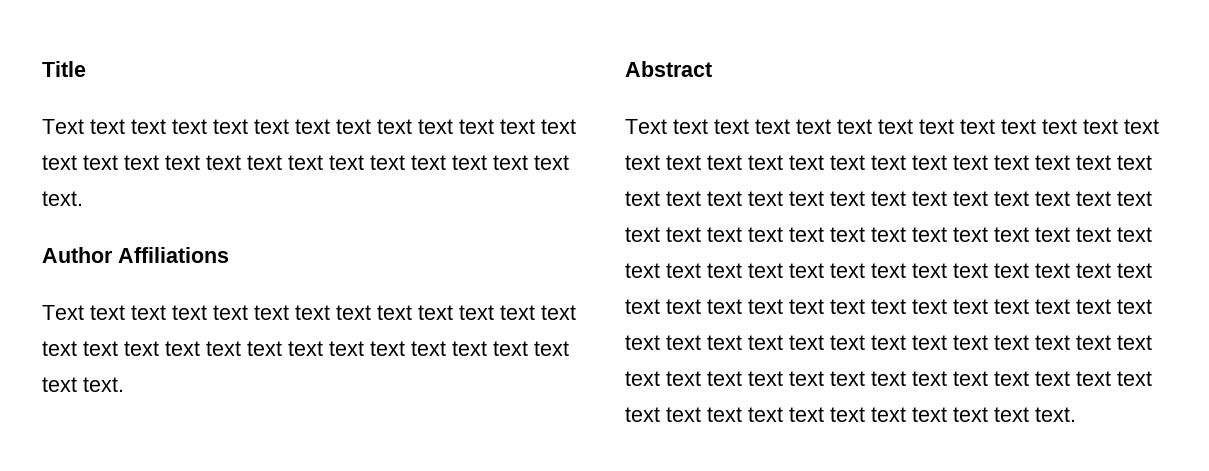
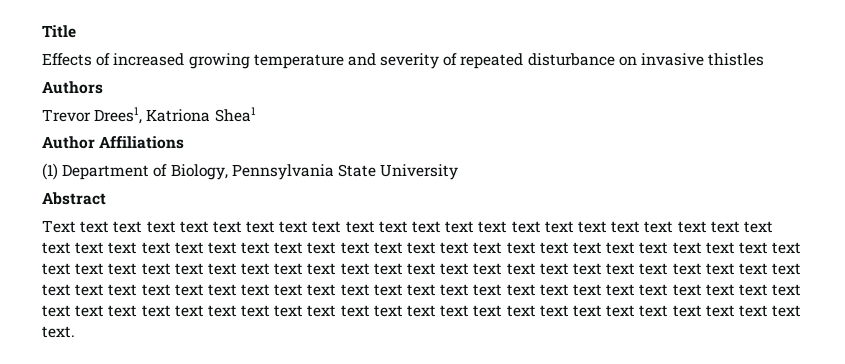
[42,119,576,134] [42,155,569,170] [42,191,83,206] [42,247,229,263] [42,305,576,320] [42,341,569,356] [42,377,124,392] Text text text text text text text text text text text text text text text text text text text text text text text text text text text. // Author Affiliations // Text text text text text text text text text text text text text text text text text text text text text text text text text text text text. -> [42,53,765,69] [42,81,103,94] [42,107,256,124] [42,136,185,149] [42,163,459,180] Effects of increased growing temperature and severity of repeated disturbance on invasive thistles // Authors // Trevor Drees1, Katriona Shea1 // Author Affiliations // (1) Department of Biology, Pennsylvania State University

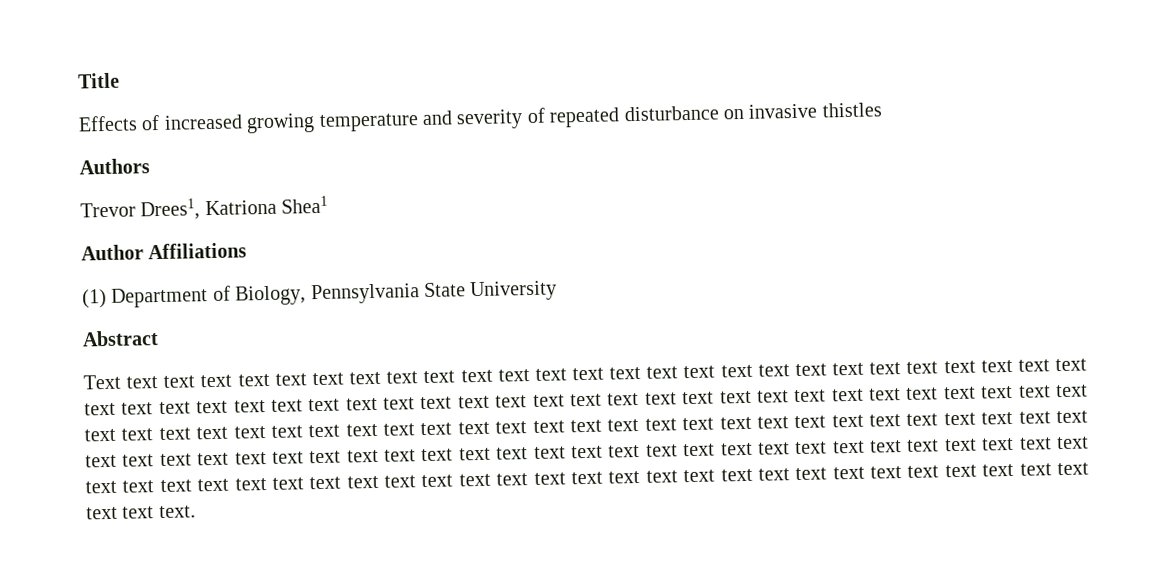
(802, 311) none -> [309,462,1089,490] [86,506,155,520] text text text text text text text text text text text text text text text text text text text text text text text

